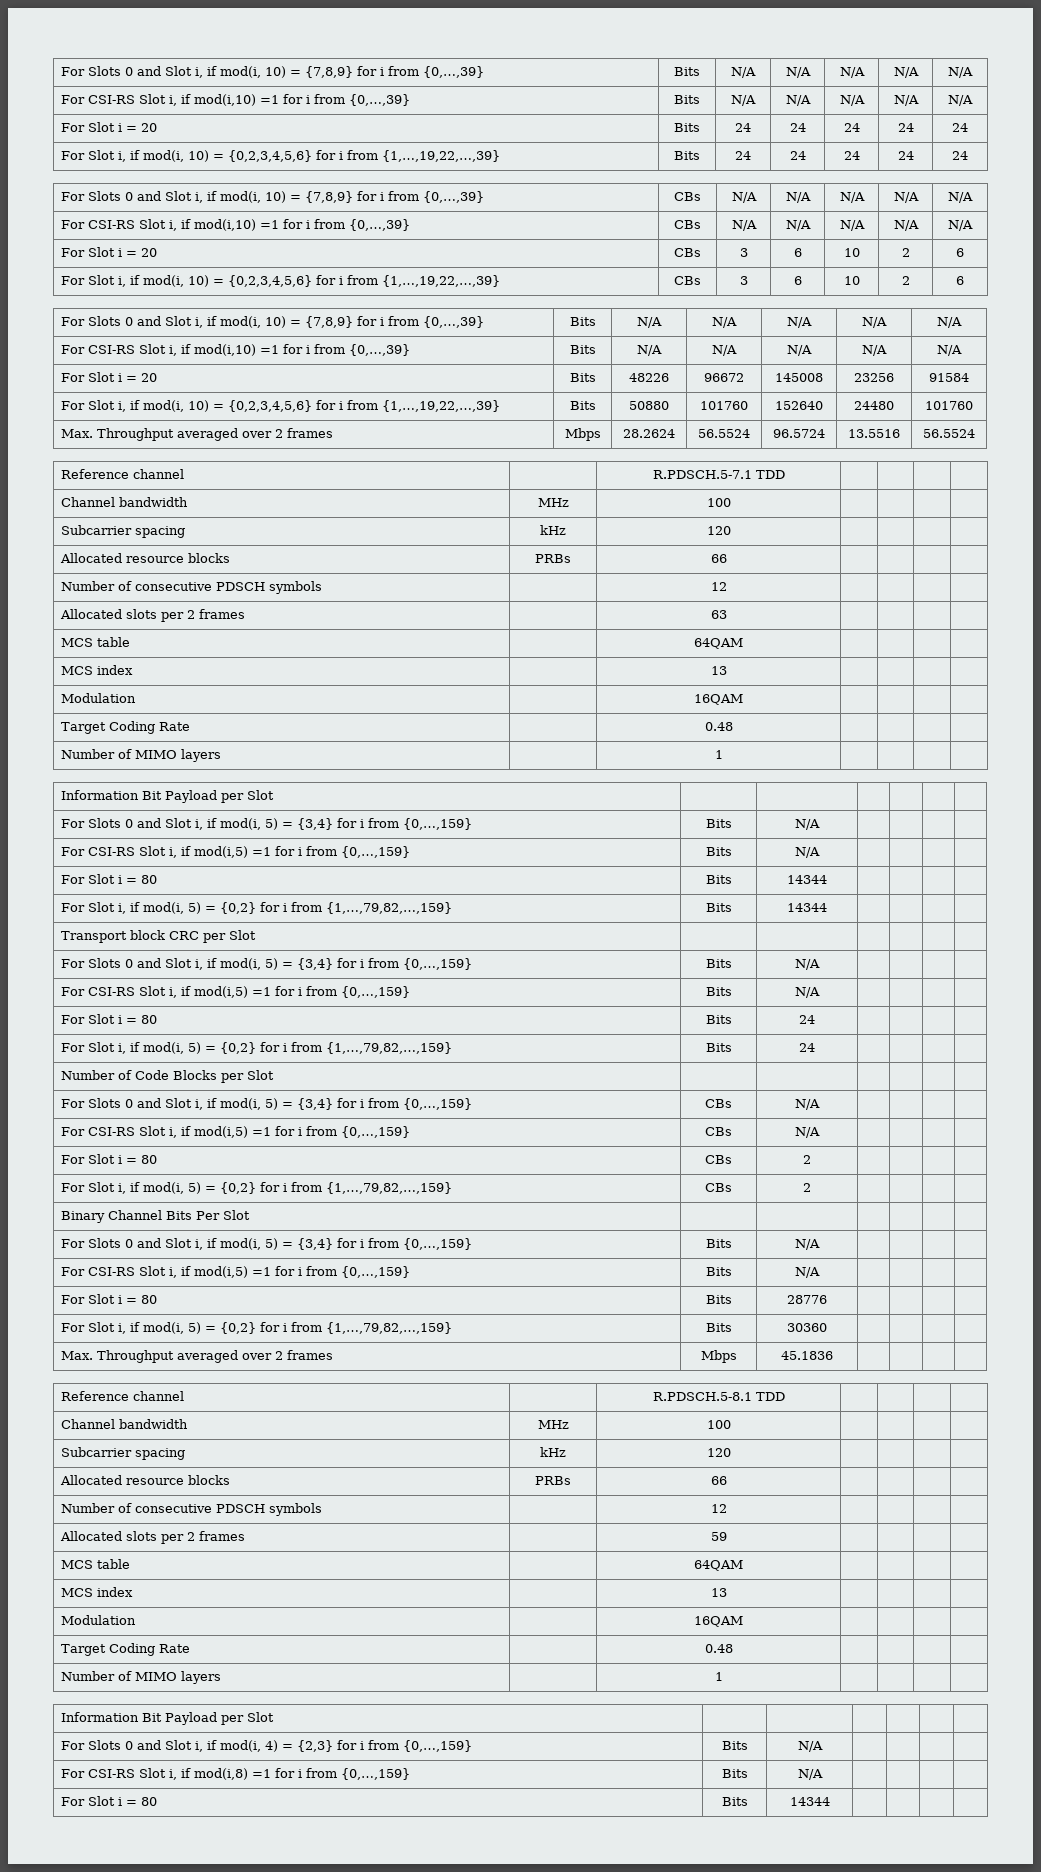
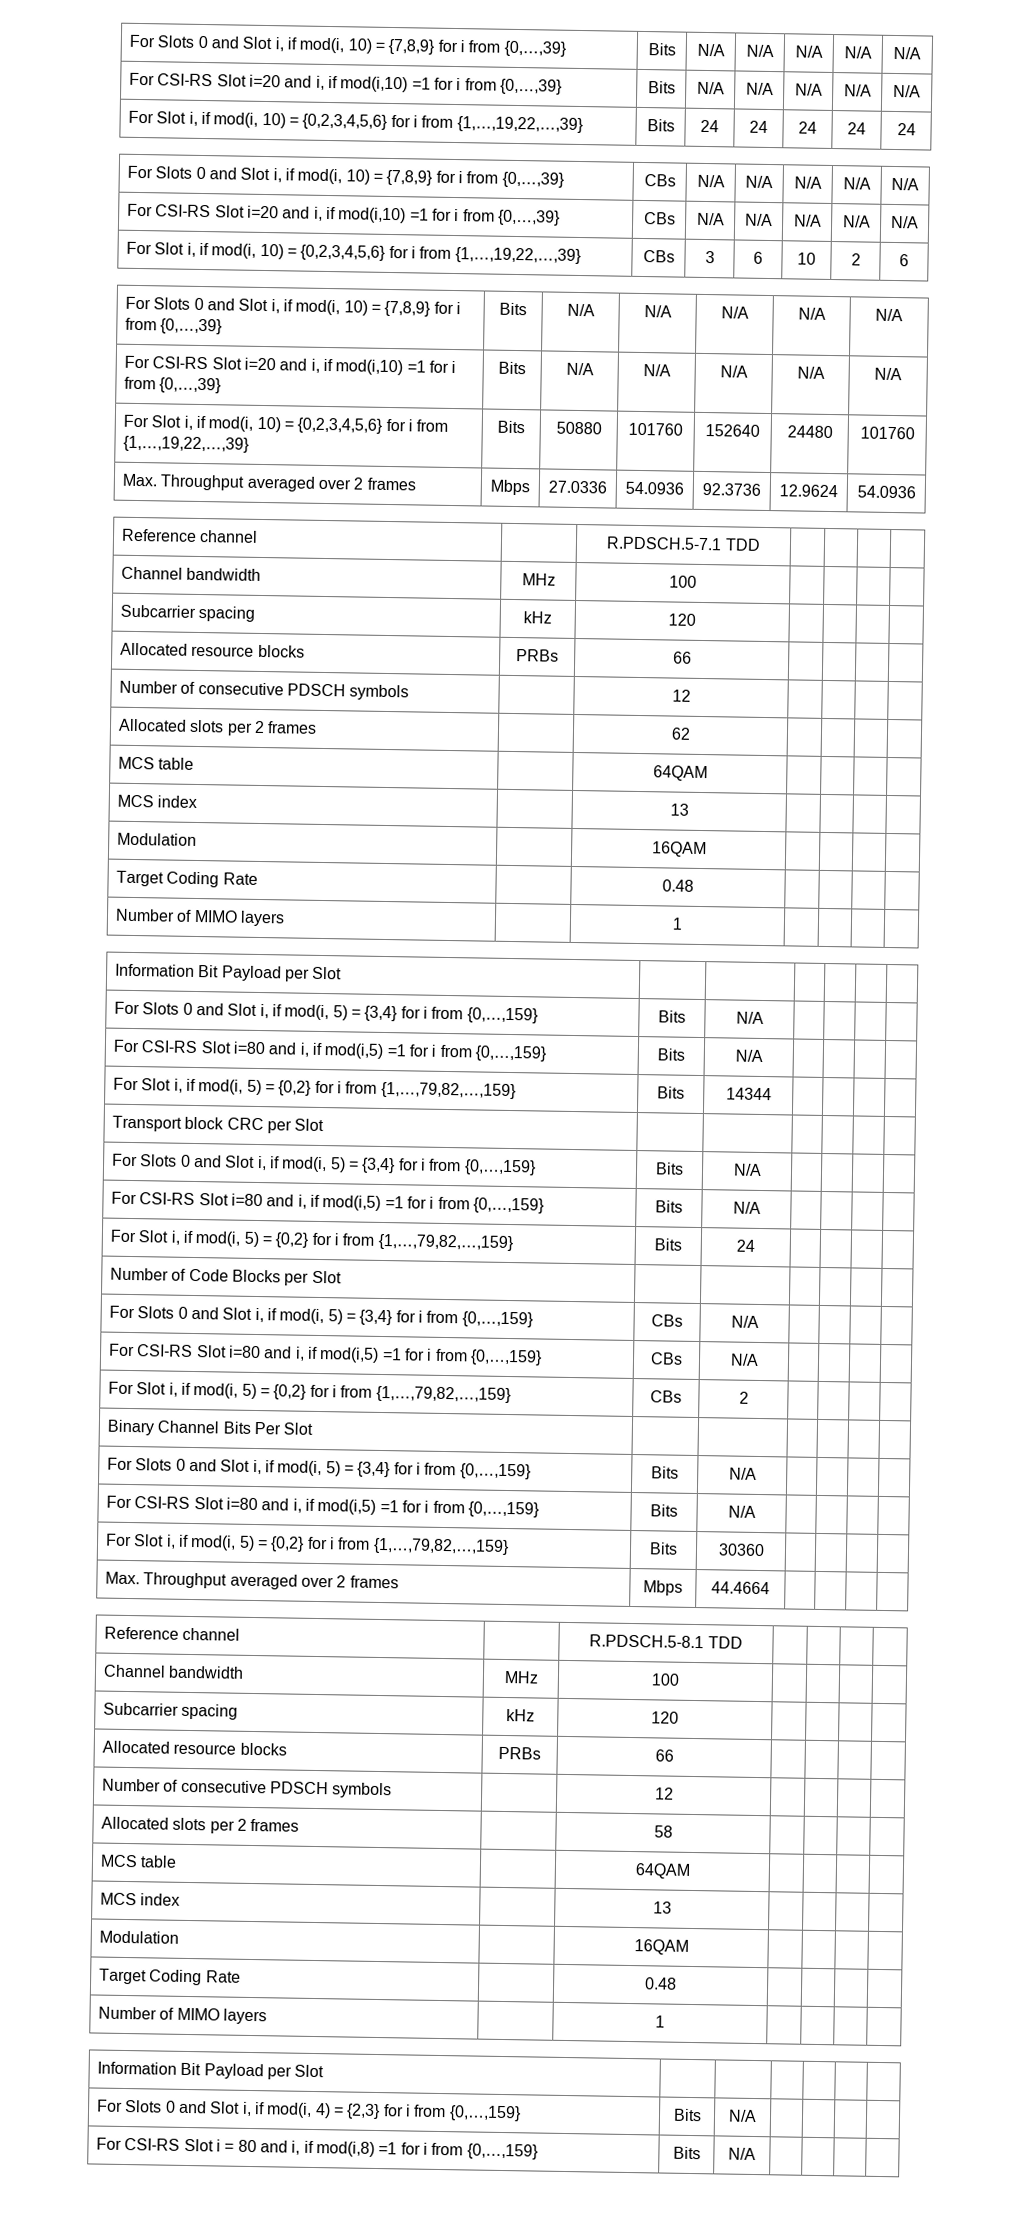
(167, 99) none -> [249,74,313,88] i=20 and
[61,122,158,132] [674,123,700,132] [735,123,751,132] [789,123,806,132] [843,123,860,132] [897,123,914,132] [952,123,968,132] // For Slot i = 20 | Bits | 24 | 24 | 24 | 24 | 24 -> (921, 91) none
(167, 224) none -> [247,205,311,219] i=20 and
[61,247,158,257] [674,248,701,257] [739,248,748,257] [793,248,802,257] [843,248,860,257] [901,248,910,257] [956,248,964,257] // For Slot i = 20 | CBs | 3 | 6 | 10 | 2 | 6 -> (919, 222) none
(167, 349) none -> [244,357,308,371] i=20 and
[61,372,158,382] [569,373,596,382] [629,373,669,382] [704,373,744,382] [775,373,823,382] [854,373,894,382] [929,373,969,382] // For Slot i = 20 | Bits | 48226 | 96672 | 145008 | 23256 | 91584 -> (902, 374) none
[623,429,675,438] [698,429,750,438] [773,429,825,438] [848,429,900,438] [923,429,975,438] 28.2624 | 56.5524 | 96.5724 | 13.5516 | 56.5524 -> [548,480,607,494] [625,481,684,495] [702,482,761,496] [779,484,838,498] [856,485,916,499] 27.0336 | 54.0936 | 92.3736 | 12.9624 | 54.0936
[710,610,727,619] 63 -> [670,727,691,740] 62
(167, 851) none -> [233,1041,298,1055] i=80 and
[61,874,158,884] [705,875,732,884] [787,875,827,884] // For Slot i = 80 | Bits | 14344 | | | | -> (763, 1056) none
(167, 991) none -> [231,1193,295,1207] i=80 and
[61,1014,158,1024] [705,1015,732,1024] [799,1015,815,1024] // For Slot i = 80 | Bits | 24 | | | | -> (761, 1207) none
(167, 1131) none -> [228,1345,293,1359] i=80 and
[61,1154,158,1164] [705,1155,732,1164] [803,1155,811,1164] // For Slot i = 80 | CBs | 2 | | | | -> (759, 1359) none
(167, 1271) none -> [226,1497,290,1511] i=80 and
[61,1294,158,1304] [705,1295,732,1304] [787,1295,827,1304] // For Slot i = 80 | Bits | 28776 | | | | -> (756, 1511) none
[781,1351,833,1360] 45.1836 -> [711,1581,770,1595] 44.4664
[710,1532,727,1541] 59 -> [653,1825,673,1838] 58
(167, 1773) none -> [216,2139,288,2153] i = 80 and
[61,1796,158,1806] [721,1797,748,1806] [789,1797,830,1806] // For Slot i = 80 | Bits | 14344 | | | | -> (756, 2154) none

